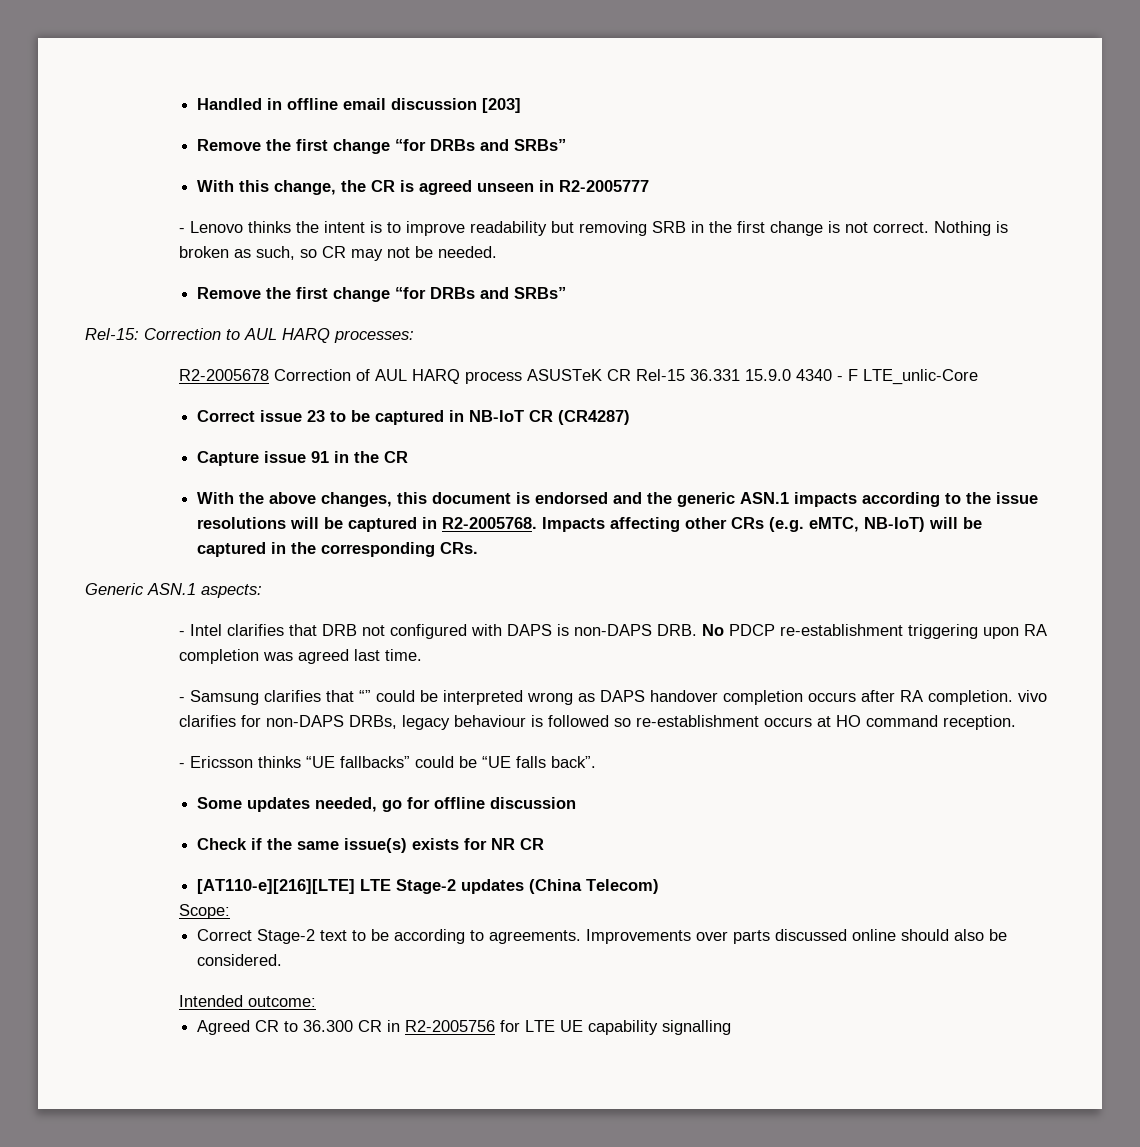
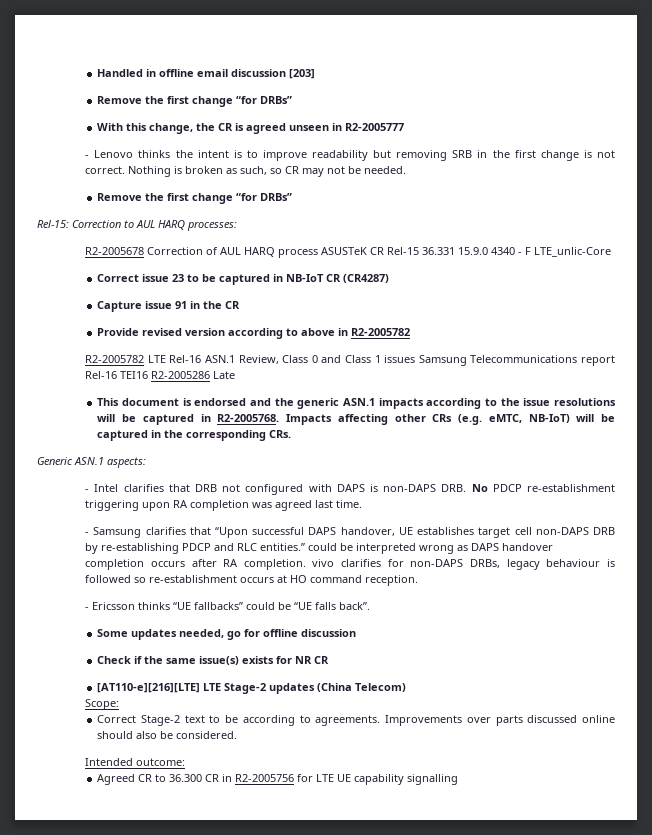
[430,139,567,151] DRBs and SRBs” -> [260,96,293,104] DRBs”
[430,287,567,299] DRBs and SRBs” -> [260,193,293,201] DRBs”
[197,492,428,507] With the above changes, this -> [97,328,411,339] [85,355,615,366] [85,371,236,379] [97,398,120,406] Provide revised version according to above in R2-2005782 // R2-2005782 LTE Rel-16 ASN.1 Review, Class 0 and Class 1 issues Samsung Telecommunications report Rel-16 TEI16 R2-2005286 Late // This
[359,690,372,702] “” -> [215,527,615,538] [85,543,306,554] “Upon successful DAPS handover, UE establishes target cell non-DAPS DRB by re-establishing PDCP and RLC entities.”

